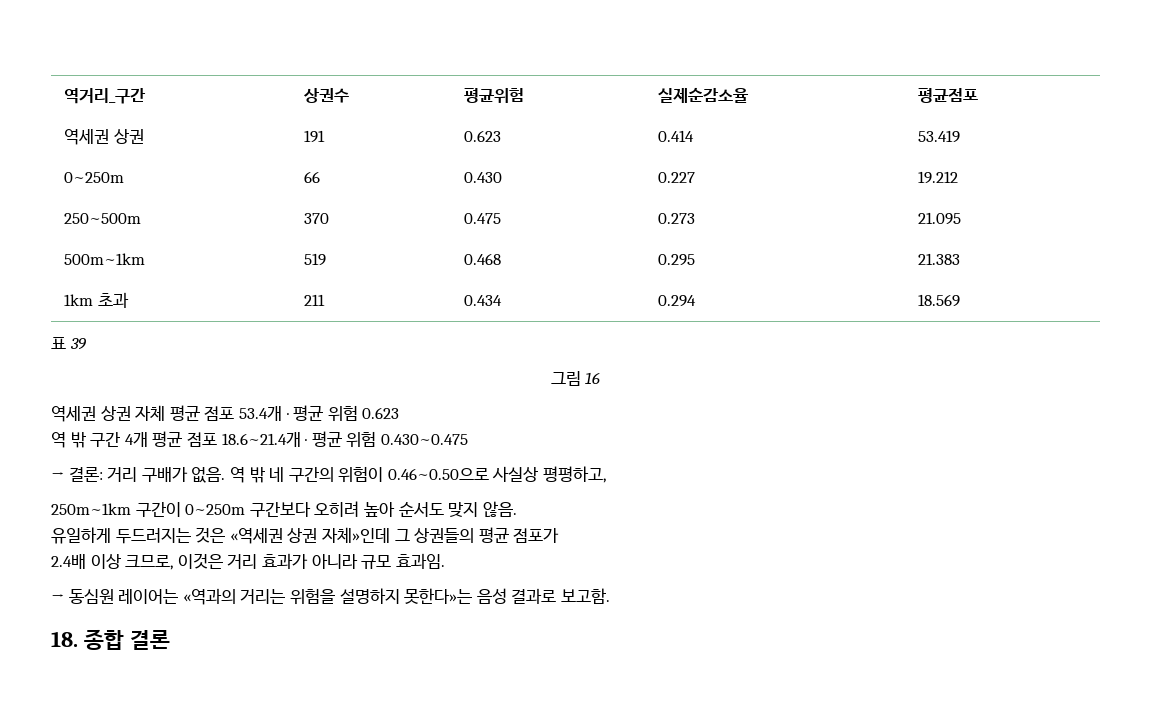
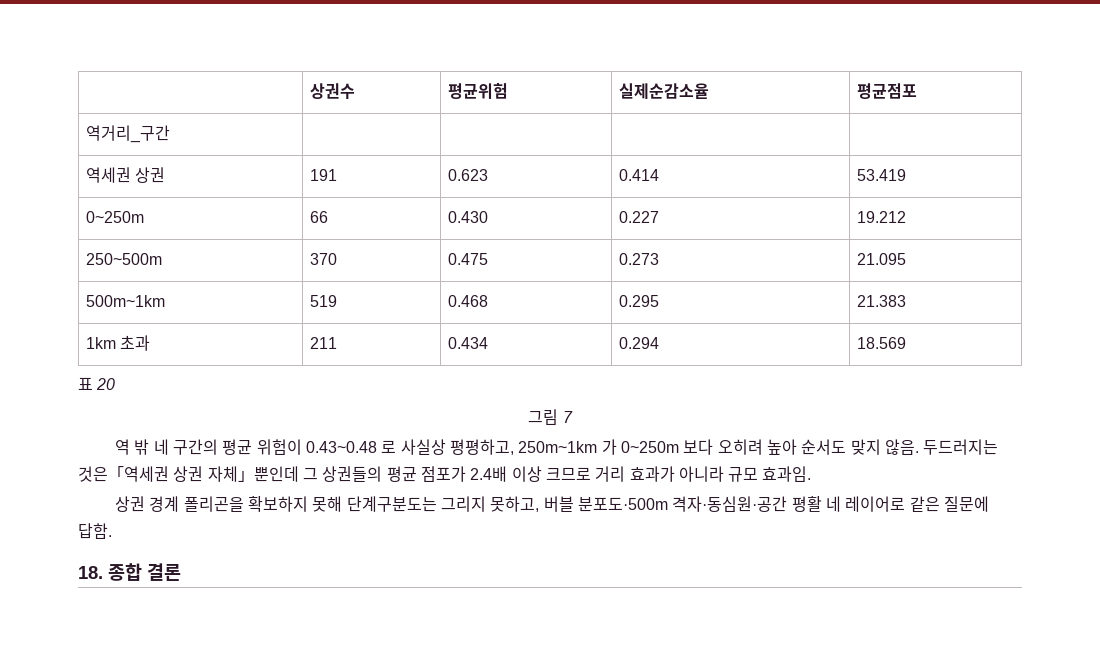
[64,88,147,104] 역거리_구간 -> (309, 91) none
(979, 95) none -> [85,125,170,143] // 역거리_구간 | | | |
[69,338,86,350] 39 -> [96,378,116,390] 20
[585,372,601,384] [51,405,400,422] [51,431,468,448] [51,466,607,483] [51,502,311,517] 16 // 역세권 상권 자체 평균 점포 53.4개 · 평균 위험 0.623 // 역 밖 구간 4개 평균 점포 18.6~21.4개 · 평균 위험 0.430~0.475 // → 결론: 거리 구배가 없음. 역 밖 네 구간의 위험이 0.46~0.50으로 사실상 평평하고, // 250m~1km 구간이 0~250m 구간보다 -> [562,411,573,423] [115,439,714,455] 7 // 역 밖 네 구간의 평균 위험이 0.43~0.48 로 사실상 평평하고, 250m~1km 가 0~250m 보다
[51,527,111,544] // 유일하게 -> (919, 447) none
[229,527,390,544] «역세권 상권 자체»인데 -> [108,466,299,482] 「역세권 상권 자체」뿐인데
(560, 535) // -> (466, 474) none
[125,553,223,570] 크므로, 이것은 -> [545,467,591,480] 크므로
[51,588,610,605] → 동심원 레이어는 «역과의 거리는 위험을 설명하지 못한다»는 음성 결과로 보고함. -> [115,496,989,512] [78,523,112,539] 상권 경계 폴리곤을 확보하지 못해 단계구분도는 그리지 못하고, 버블 분포도·500m 격자·동심원·공간 평활 네 레이어로 같은 질문에 답함.

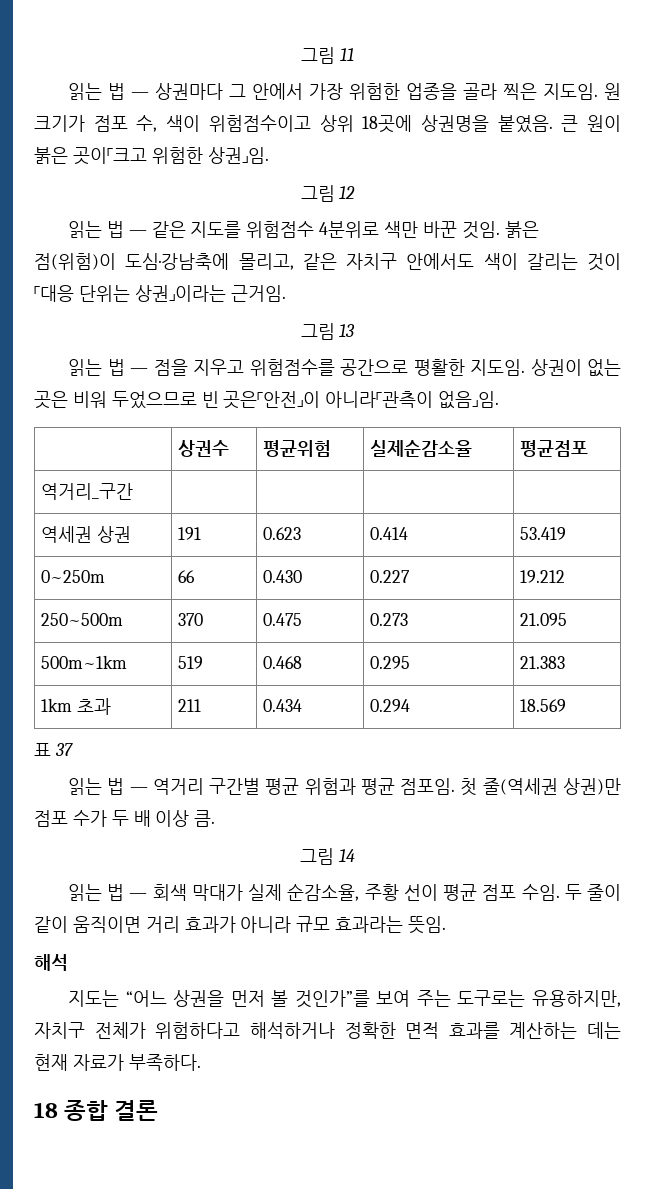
(309, 91) none -> [301,47,354,64] [68,83,621,100] [34,115,621,133] [34,147,269,165] [300,185,356,202] [68,221,539,239] [34,253,621,271] [34,285,286,302] [300,323,356,340] [68,359,621,377] [34,391,500,409] 그림 11 // 읽는 법 — 상권마다 그 안에서 가장 위험한 업종을 골라 찍은 지도임. 원 크기가 점포 수, 색이 위험점수이고 상위 18곳에 상권명을 붙였음. 큰 원이 붉은 곳이「크고 위험한 상권」임. // 그림 12 // 읽는 법 — 같은 지도를 위험점수 4분위로 색만 바꾼 것임. 붉은 점(위험)이 도심·강남축에 몰리고, 같은 자치구 안에서도 색이 갈리는 것이「대응 단위는 상권」이라는 근거임. // 그림 13 // 읽는 법 — 점을 지우고 위험점수를 공간으로 평활한 지도임. 상권이 없는 곳은 비워 두었으므로 빈 곳은「안전」이 아니라「관측이 없음」임. //
[96,378,116,390] [528,409,573,425] [115,439,999,455] [78,466,812,482] [115,496,989,512] [78,523,112,539] [78,566,103,579] 20 // 그림 7 // 역 밖 네 구간의 평균 위험이 0.43~0.48 로 사실상 평평하고, 250m~1km 가 0~250m 보다 오히려 높아 순서도 맞지 않음. 두드러지는 것은「역세권 상권 자체」뿐인데 그 상권들의 평균 점포가 2.4배 이상 크므로 거리 효과가 아니라 규모 효과임. // 상권 경계 폴리곤을 확보하지 못해 단계구분도는 그리지 못하고, 버블 분포도·500m 격자·동심원·공간 평활 네 레이어로 같은 질문에 답함. // 18. -> [54,743,73,756] [68,778,621,796] [34,810,216,827] [300,848,355,865] [68,883,621,901] [34,916,447,934] [34,954,68,971] [68,990,622,1008] [34,1022,621,1039] [34,1054,201,1071] [34,1102,58,1118] 37 // 읽는 법 — 역거리 구간별 평균 위험과 평균 점포임. 첫 줄(역세권 상권)만 점포 수가 두 배 이상 큼. // 그림 14 // 읽는 법 — 회색 막대가 실제 순감소율, 주황 선이 평균 점포 수임. 두 줄이 같이 움직이면 거리 효과가 아니라 규모 효과라는 뜻임. // 해석 // 지도는 “어느 상권을 먼저 볼 것인가”를 보여 주는 도구로는 유용하지만, 자치구 전체가 위험하다고 해석하거나 정확한 면적 효과를 계산하는 데는 현재 자료가 부족하다. // 18

